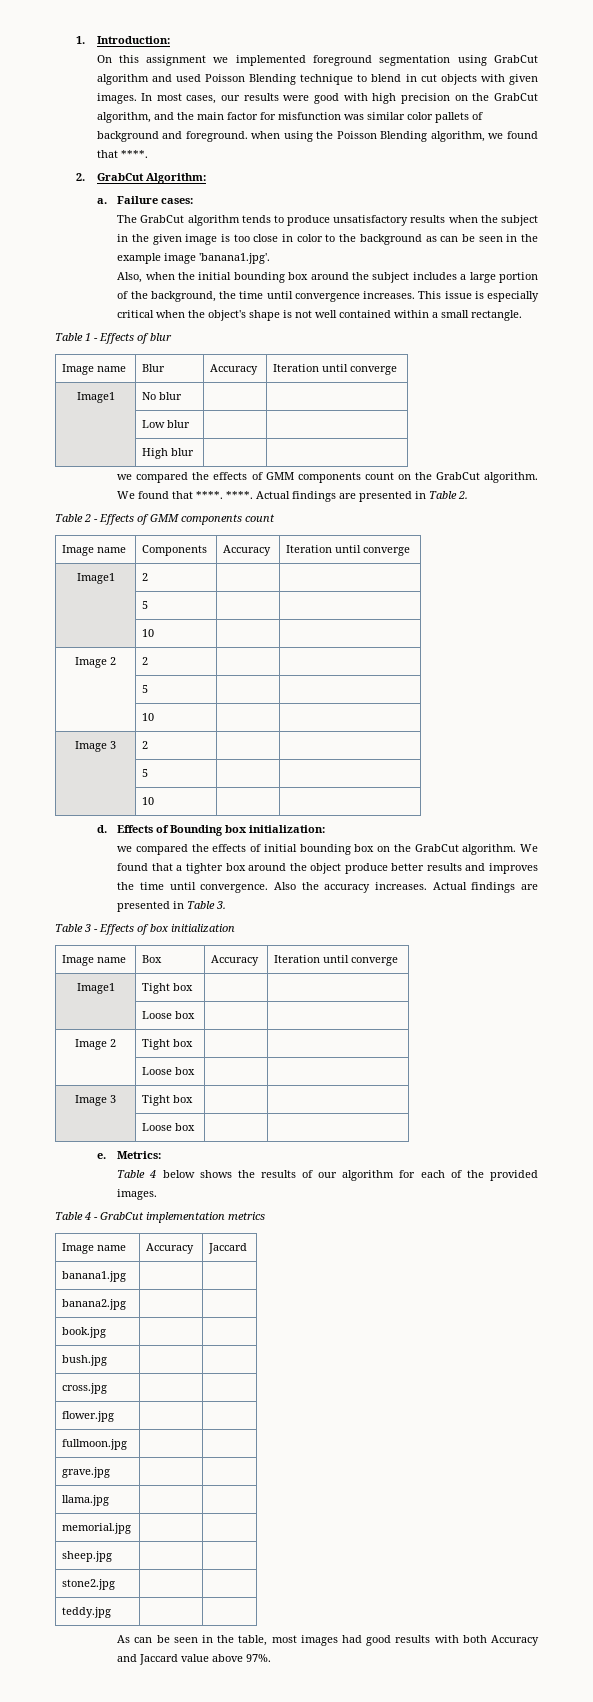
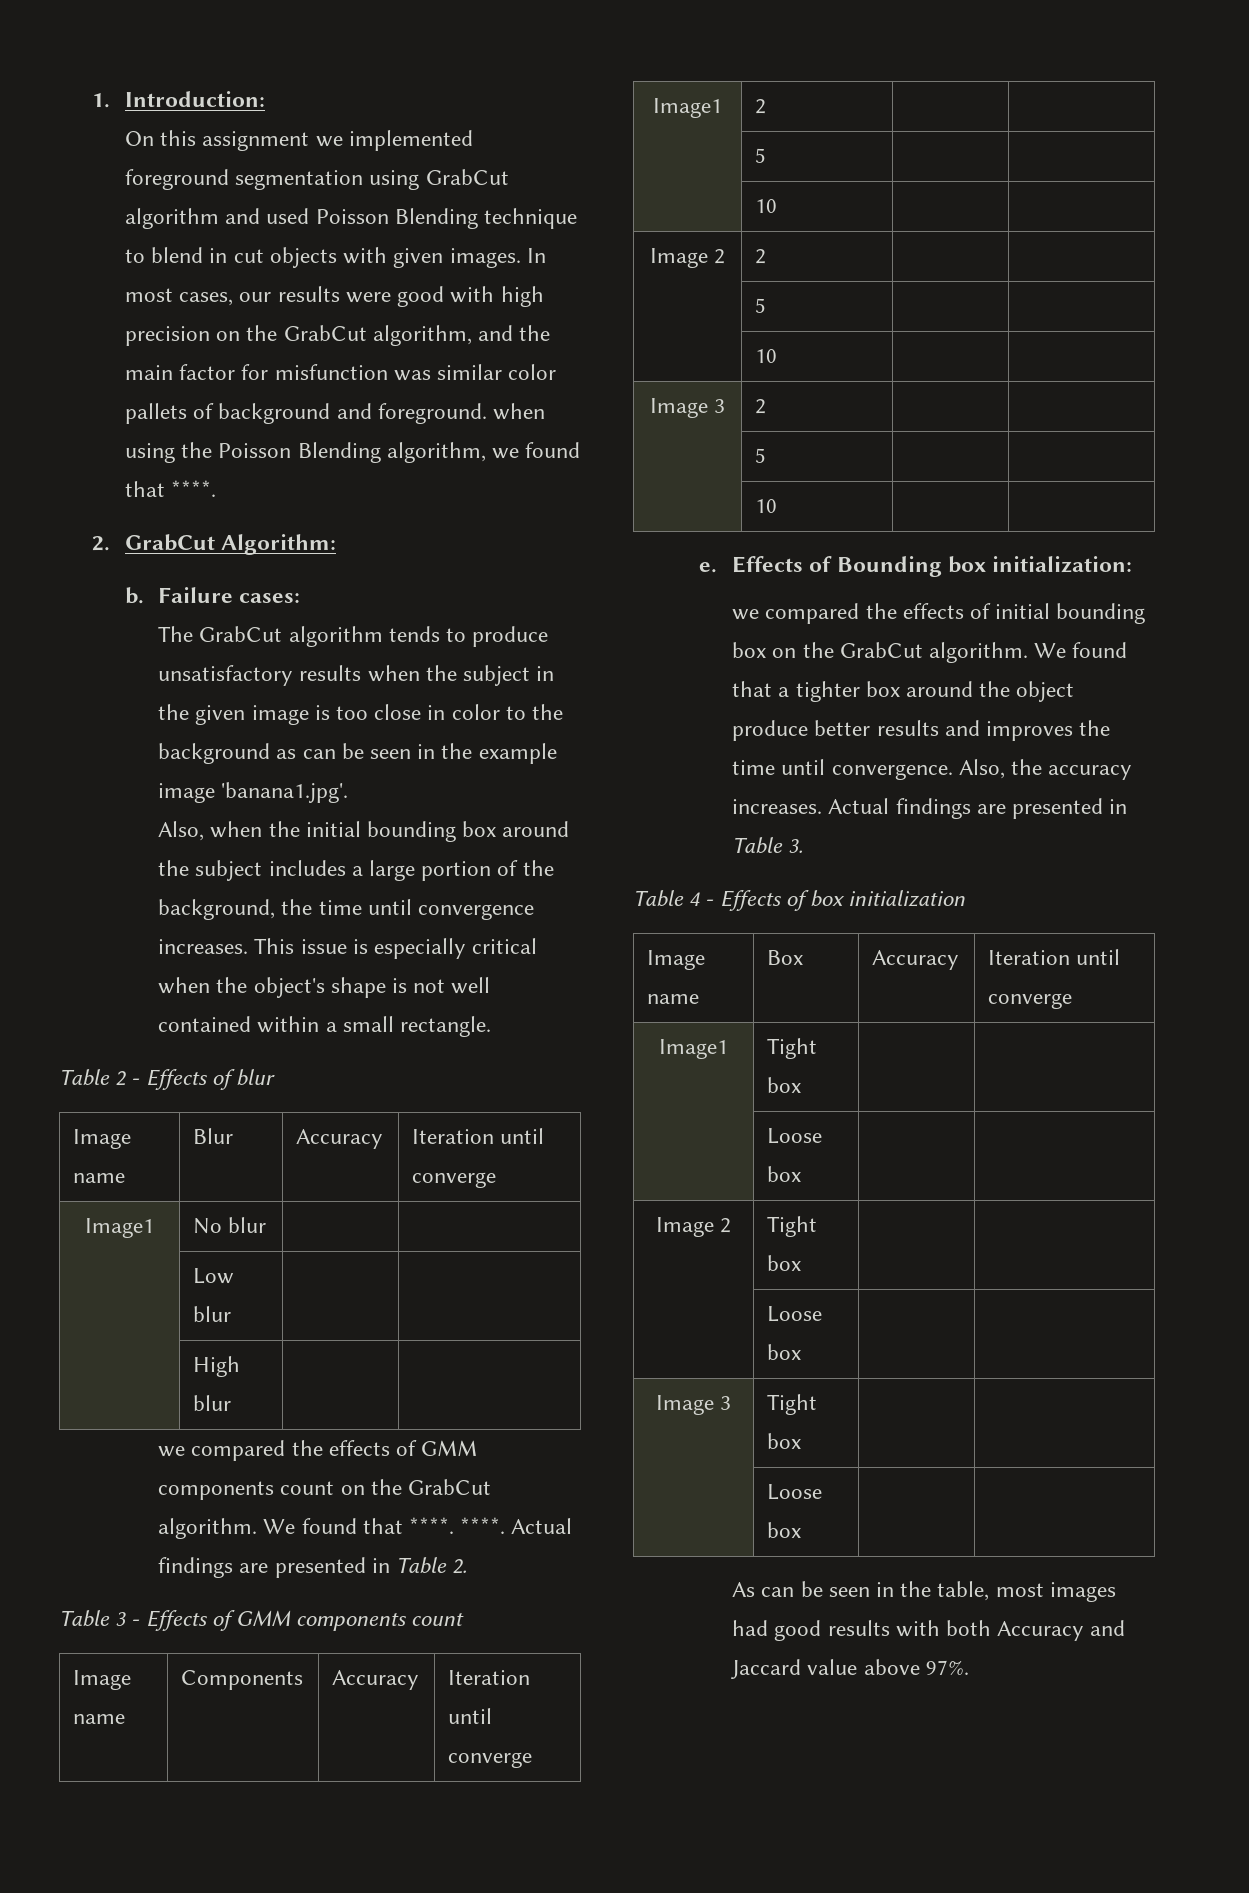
[96,198,107,204] a. -> [125,587,145,604] b.
[85,333,91,341] 1 -> [115,1071,127,1086] 2
[84,514,91,522] 2 -> [115,1612,127,1626] 3
[96,825,107,833] d. -> [699,562,718,573] e.
[273,882,296,890] Also -> [958,759,1005,779] Also,
[84,924,91,932] 3 -> [689,892,701,906] 4
[96,1151,162,1159] [117,1170,539,1181] [117,1189,158,1200] [55,1212,265,1223] [62,1243,127,1254] [146,1243,195,1254] [208,1243,248,1254] [62,1271,127,1282] [62,1299,127,1310] [62,1327,107,1338] [62,1355,108,1366] [62,1383,108,1394] [62,1411,115,1422] [62,1439,128,1450] [62,1467,111,1478] [62,1495,110,1506] [62,1523,132,1534] [62,1551,113,1562] [62,1579,116,1590] [62,1607,112,1618] // e. Metrics: // Table 4 below shows the results of our algorithm for each of the provided images. // Table 4 - GrabCut implementation metrics // Image name | Accuracy | Jaccard // banana1.jpg | | // banana2.jpg | | // book.jpg | | // bush.jpg | | // cross.jpg | | // flower.jpg | | // fullmoon.jpg | | // grave.jpg | | // llama.jpg | | // memorial.jpg | | // sheep.jpg | | // stone2.jpg | | // teddy.jpg | | -> (802, 1530) none

